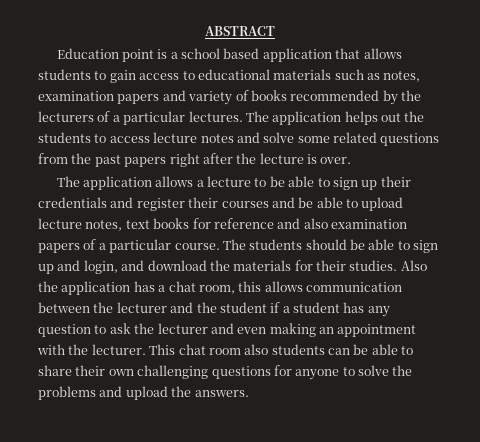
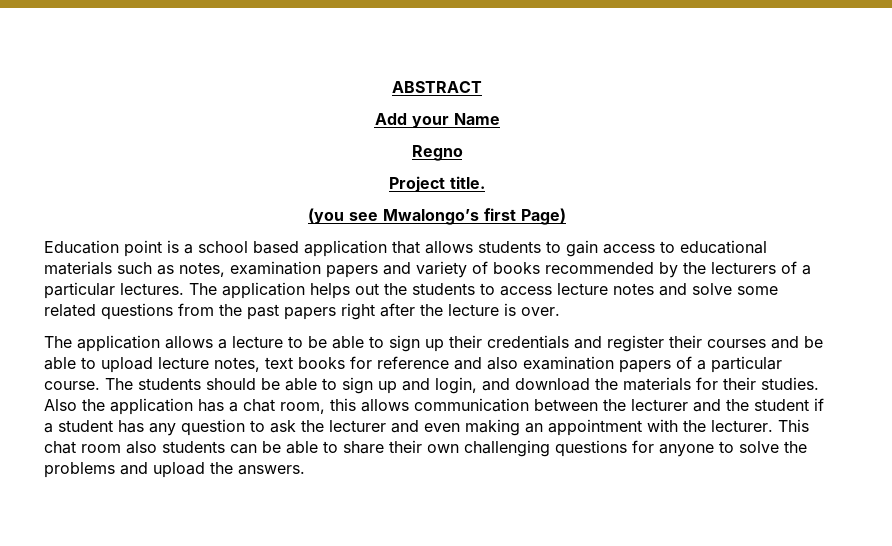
(275, 31) none -> [374,113,500,128] [411,145,463,161] [389,176,485,192] [308,208,566,225] // Add your Name // Regno // Project title. // (you see Mwalongo’s first Page)

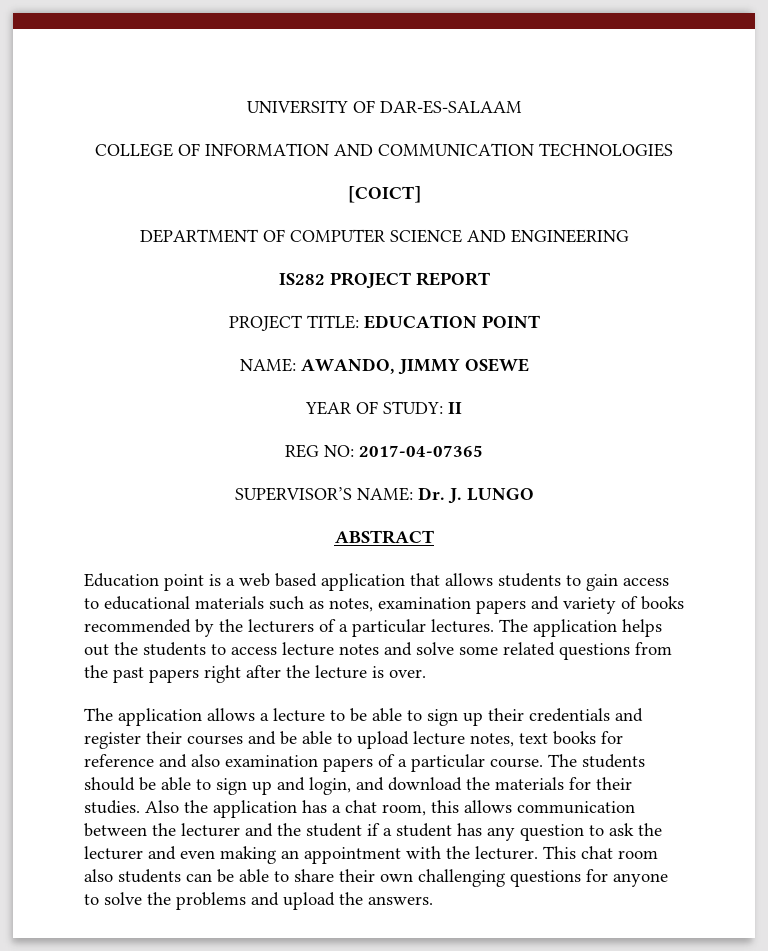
[392,81,482,93] [374,113,500,128] [411,145,463,161] [389,176,485,192] [308,208,566,225] ABSTRACT // Add your Name // Regno // Project title. // (you see Mwalongo’s first Page) -> [246,100,522,114] [95,143,673,157] [347,186,421,203] [139,229,629,243] [278,272,490,289] [228,315,540,331] [239,358,529,375] [305,401,462,415] [285,444,483,458] [234,487,534,504] [334,530,434,544] UNIVERSITY OF DAR-ES-SALAAM // COLLEGE OF INFORMATION AND COMMUNICATION TECHNOLOGIES // [COICT] // DEPARTMENT OF COMPUTER SCIENCE AND ENGINEERING // IS282 PROJECT REPORT // PROJECT TITLE: EDUCATION POINT // NAME: AWANDO, JIMMY OSEWE // YEAR OF STUDY: II // REG NO: 2017-04-07365 // SUPERVISOR’S NAME: Dr. J. LUNGO // ABSTRACT
[198,241,248,253] school -> [239,573,270,587] web

